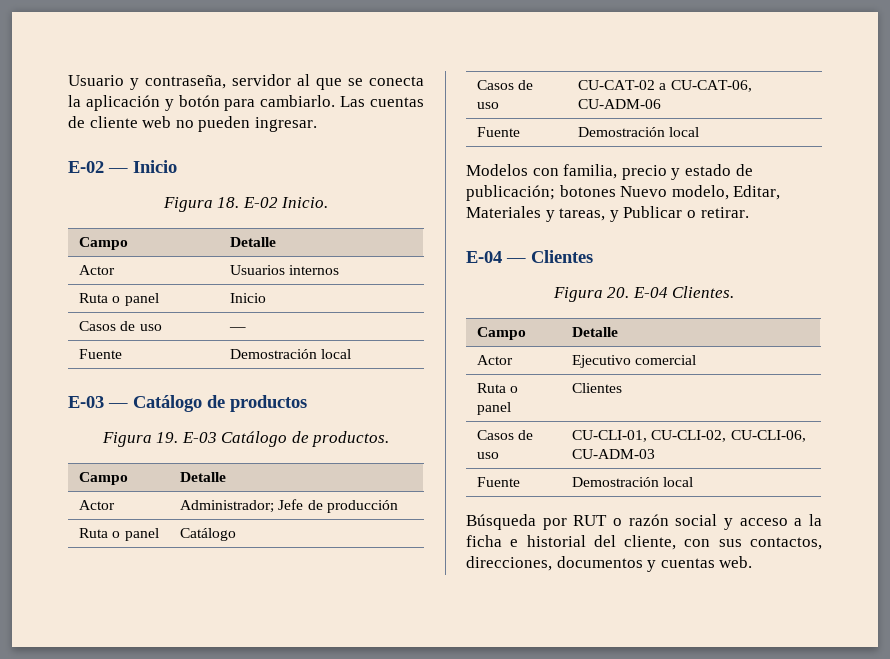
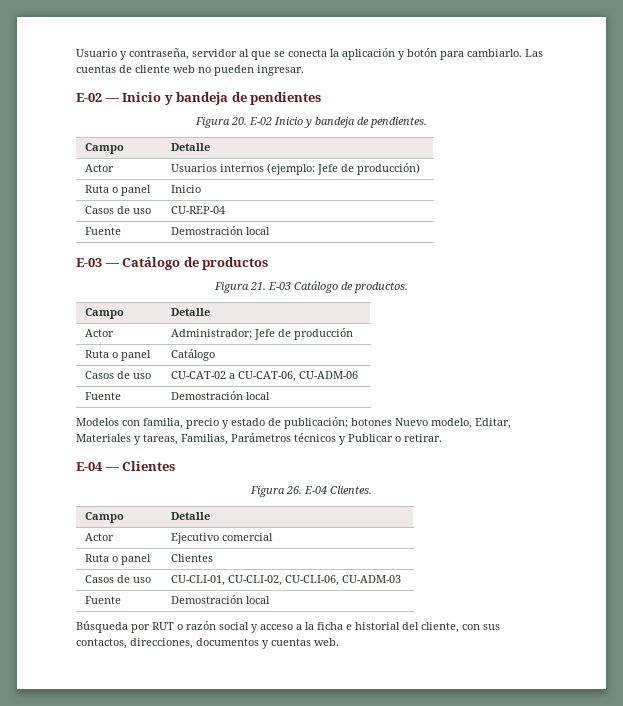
[162,197,329,212] // Figura 18. E-02 Inicio. -> [164,92,322,105] [195,117,427,128] y bandeja de pendientes // Figura 20. E-02 Inicio y bandeja de pendientes.
(340, 270) none -> [266,163,420,175] (ejemplo: Jefe de producción)
[229,327,247,331] — -> [170,206,225,214] CU-REP-04
[156,432,179,443] 19. -> [250,282,266,290] 21.
(606, 214) none -> [181,433,336,445] Familias, Parámetros técnicos
[607,287,630,298] 20. -> [286,486,302,494] 26.

